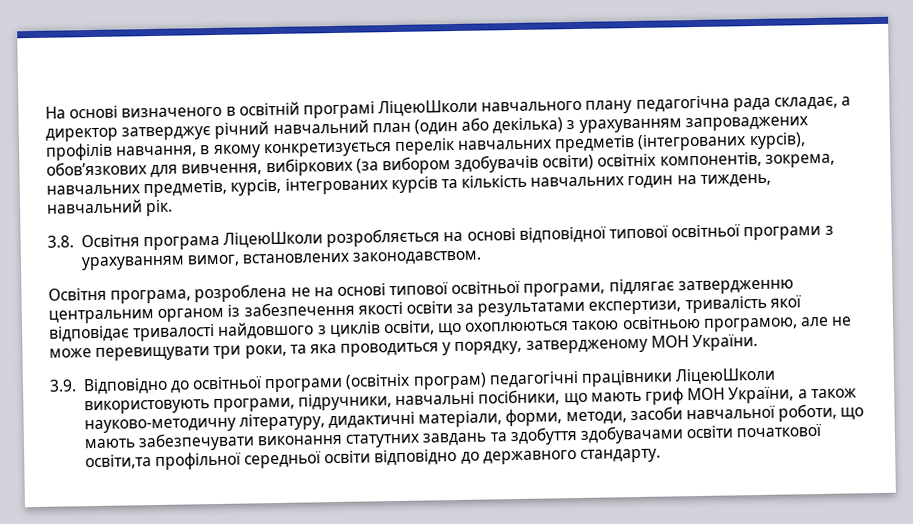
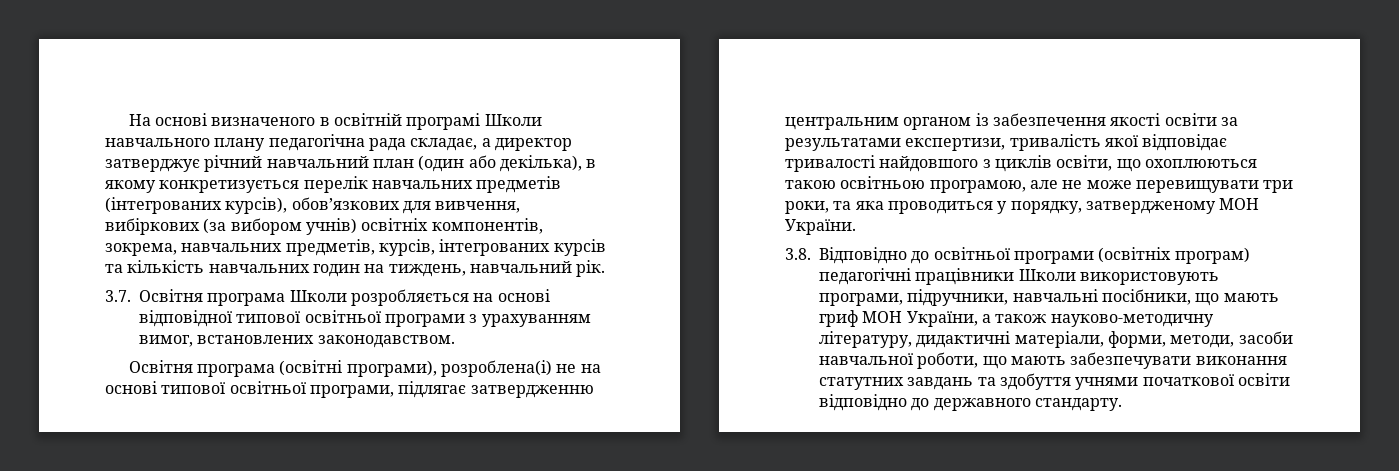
[378,99,479,117] ЛіцеюШколи -> [484,114,542,126] Школи
[492,116,808,134] [45,142,198,161] декілька) з урахуванням запроваджених профілів навчання, -> [499,155,582,172] декілька),
[454,154,595,174] здобувачів освіти) -> [305,218,357,235] учнів)
[47,231,324,251] 3.8. Освітня програма ЛіцеюШколи -> [105,289,347,306] 3.7. Освітня програма Школи
[110,283,288,304] програма, розроблена -> [196,360,552,377] програма (освітні програми), розроблена(і)
[49,379,77,392] 3.9. -> [785,248,811,260] 3.8.
[675,367,777,385] ЛіцеюШколи -> [1018,269,1076,281] Школи
[580,423,823,444] [84,451,323,471] здобувачами освіти початкової освіти,та профільної середньої -> [1075,374,1234,390] учнями початкової

